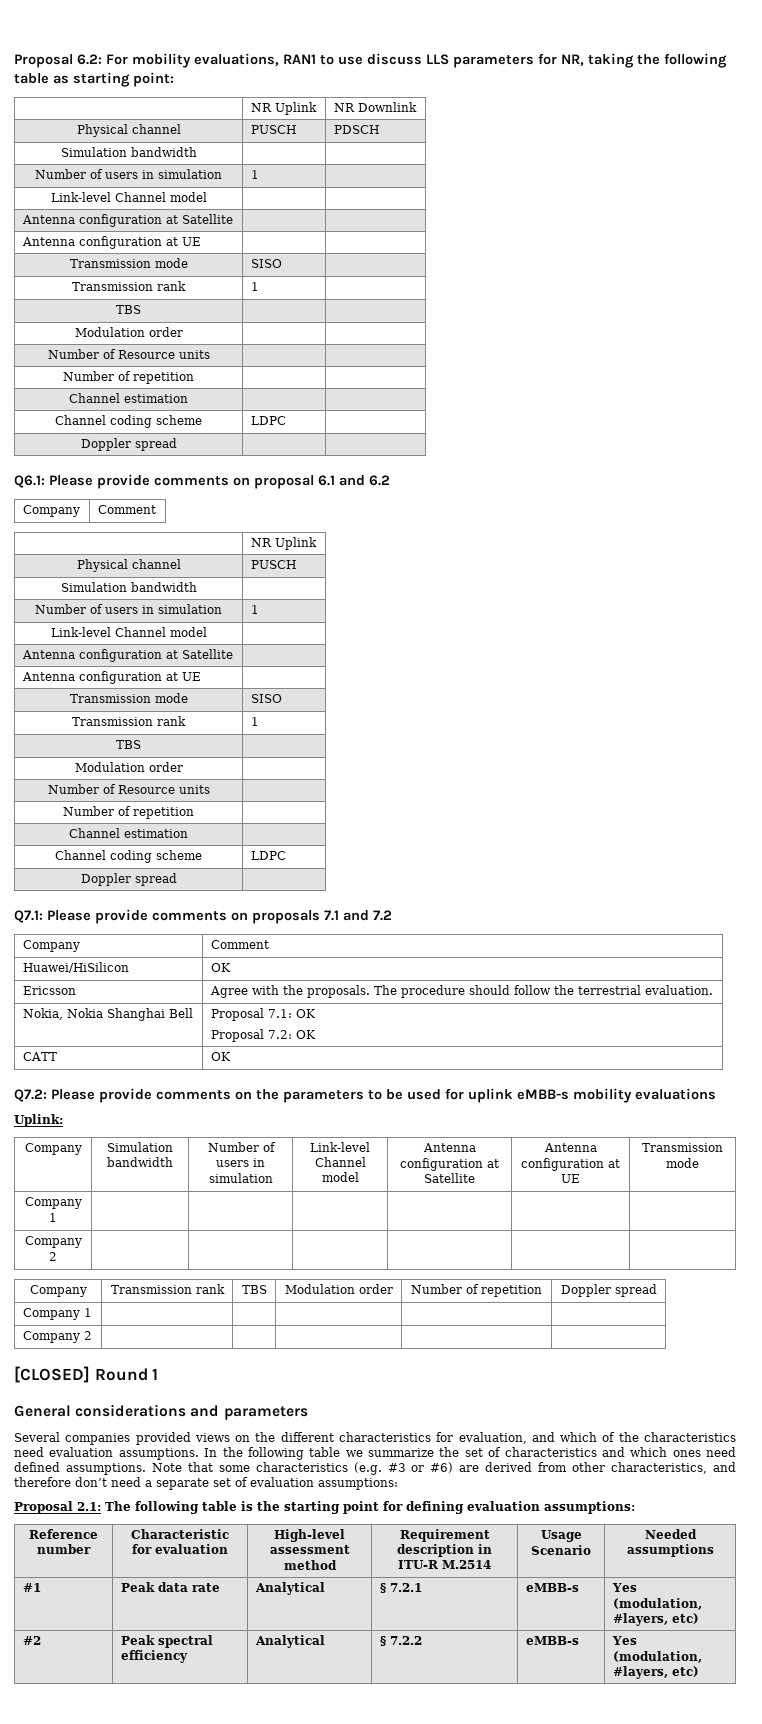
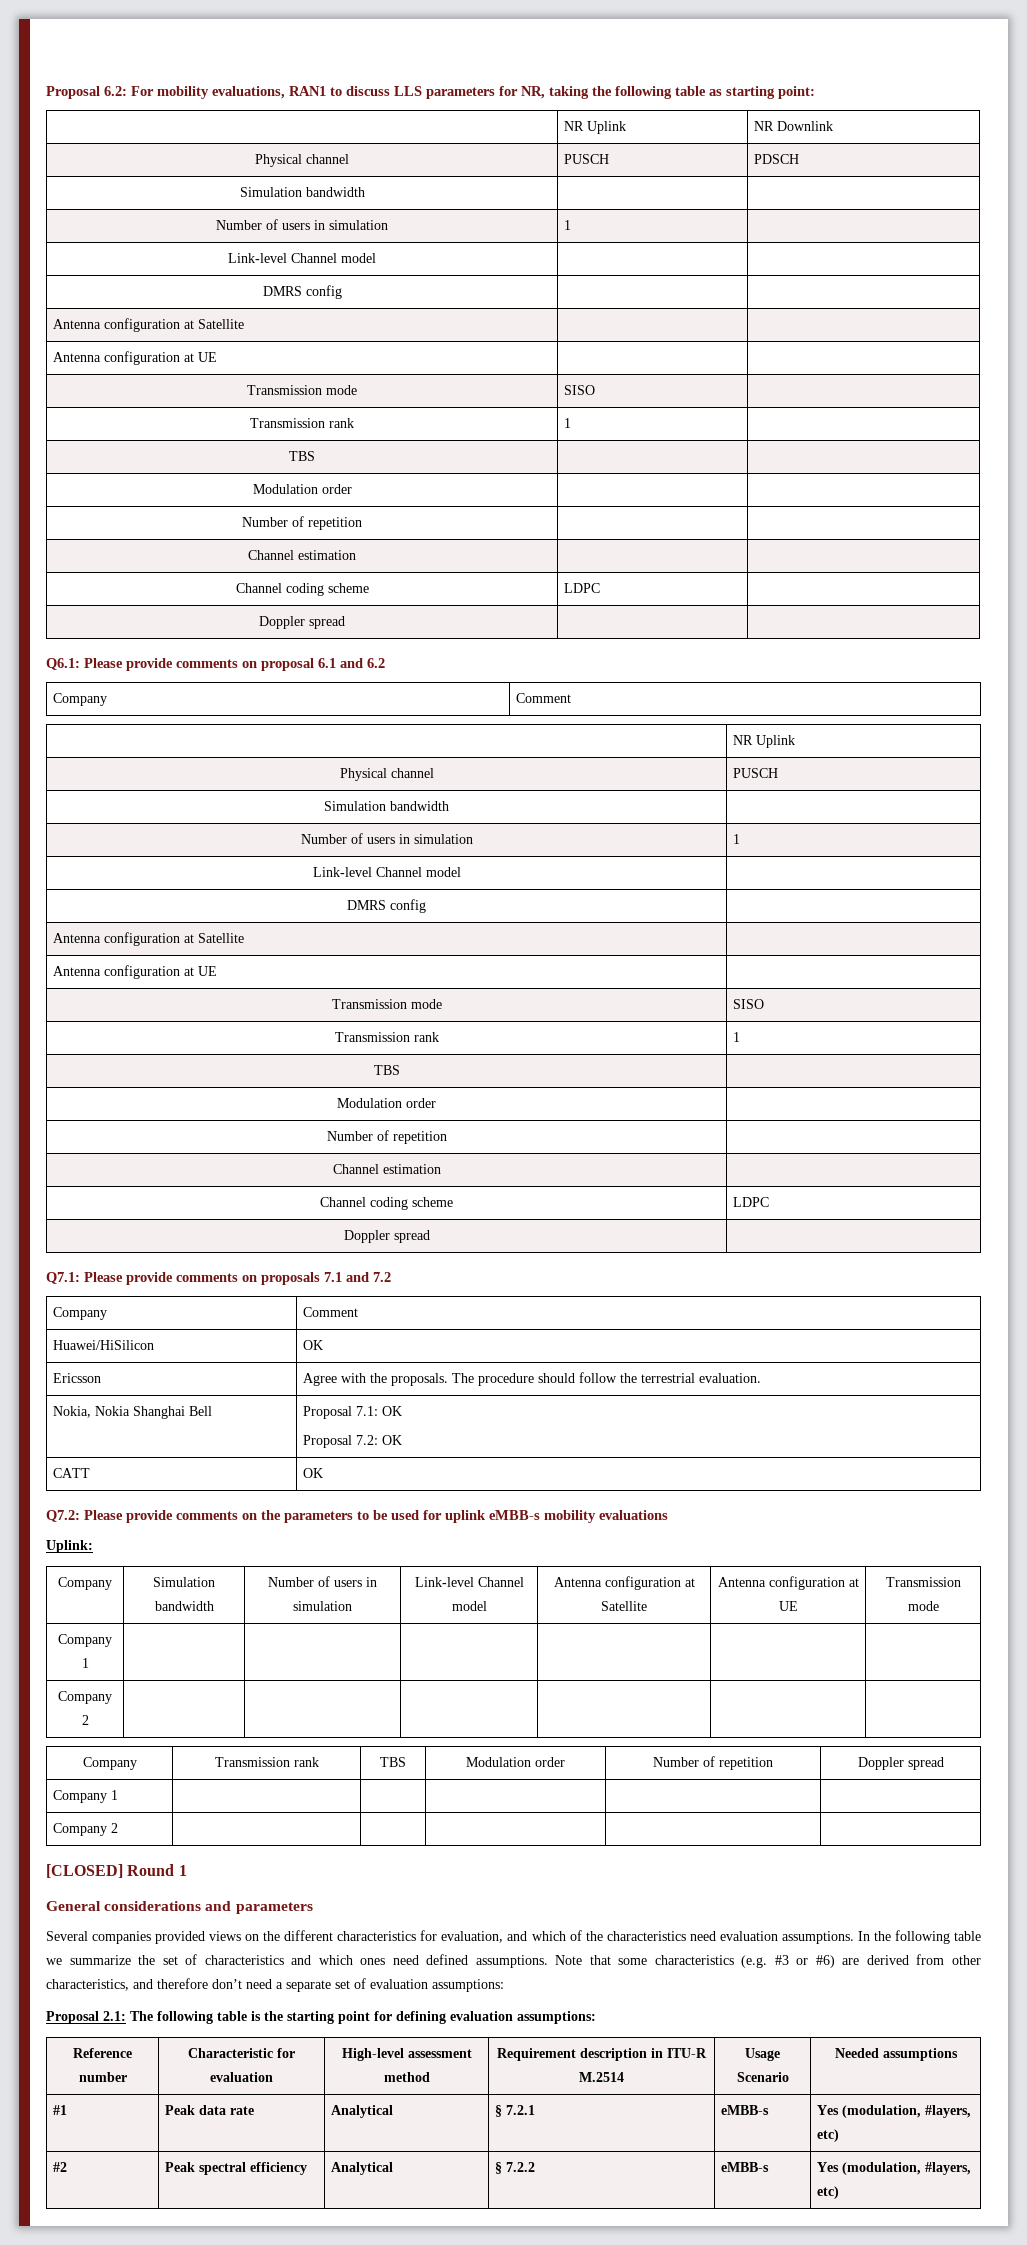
[338,56,363,65] use -> (342, 91) none
(207, 197) none -> [262,285,342,299] // DMRS config | |
[47,349,210,359] // Number of Resource units | | -> (352, 489) none
(207, 632) none -> [347,899,426,913] // DMRS config |
[47,784,210,794] // Number of Resource units | -> (436, 1103) none

